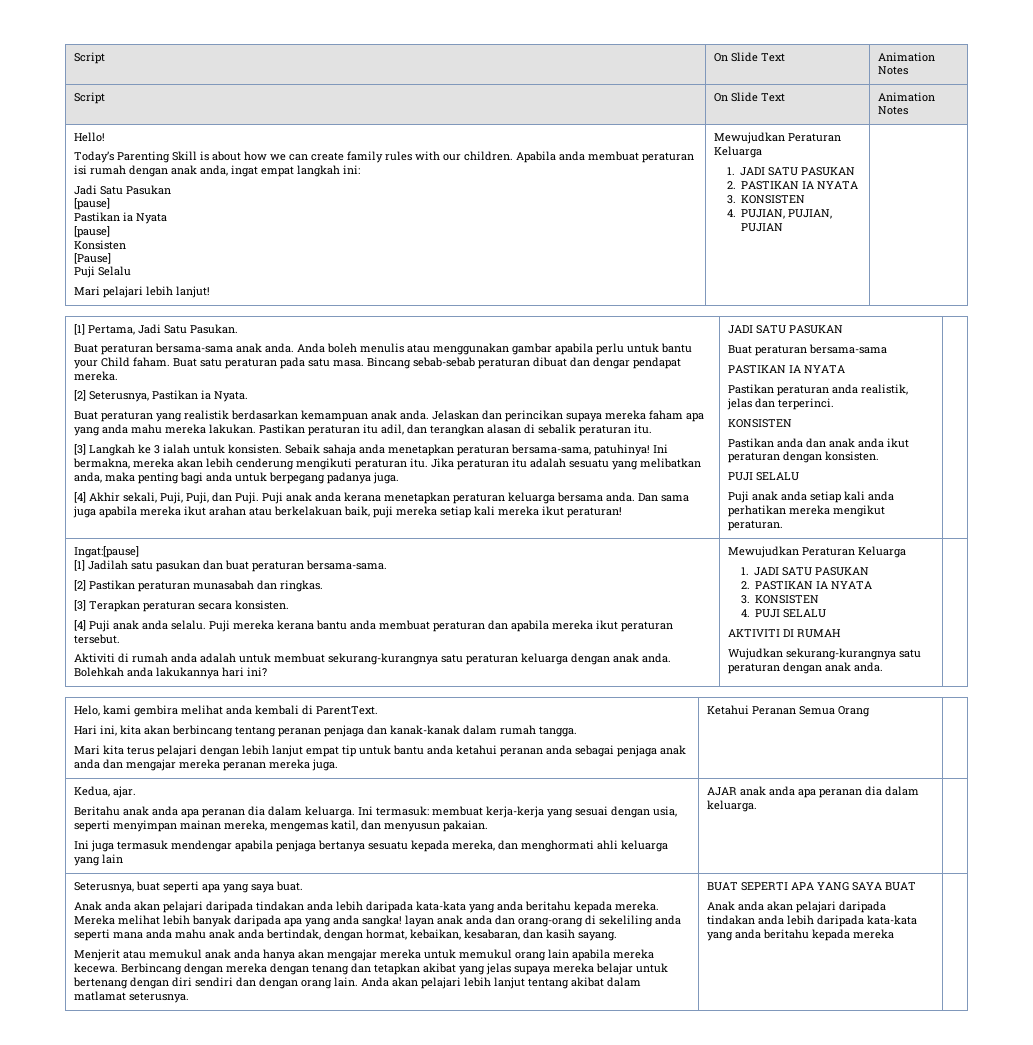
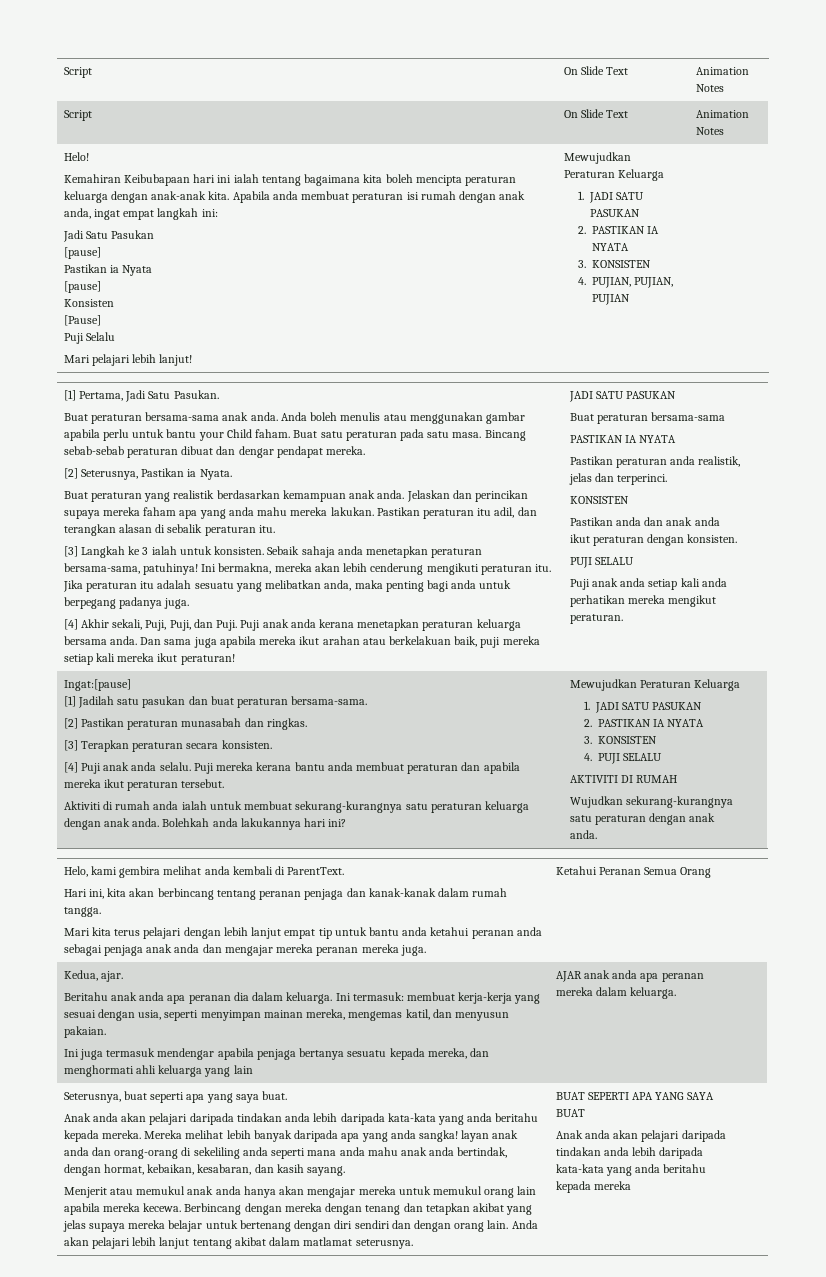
[74,132,106,142] [74,151,514,163] Hello! // Today’s Parenting Skill is about how we can create family rules with our children. -> [63,152,89,161] [63,174,516,186] [63,191,230,203] Helo! // Kemahiran Keibubapaan hari ini ialah tentang bagaimana kita boleh mencipta peraturan keluarga dengan anak-anak kita.
[200,653,237,663] adalah -> [181,801,207,810] ialah
[865,786,883,796] dia -> [555,987,593,996] mereka

